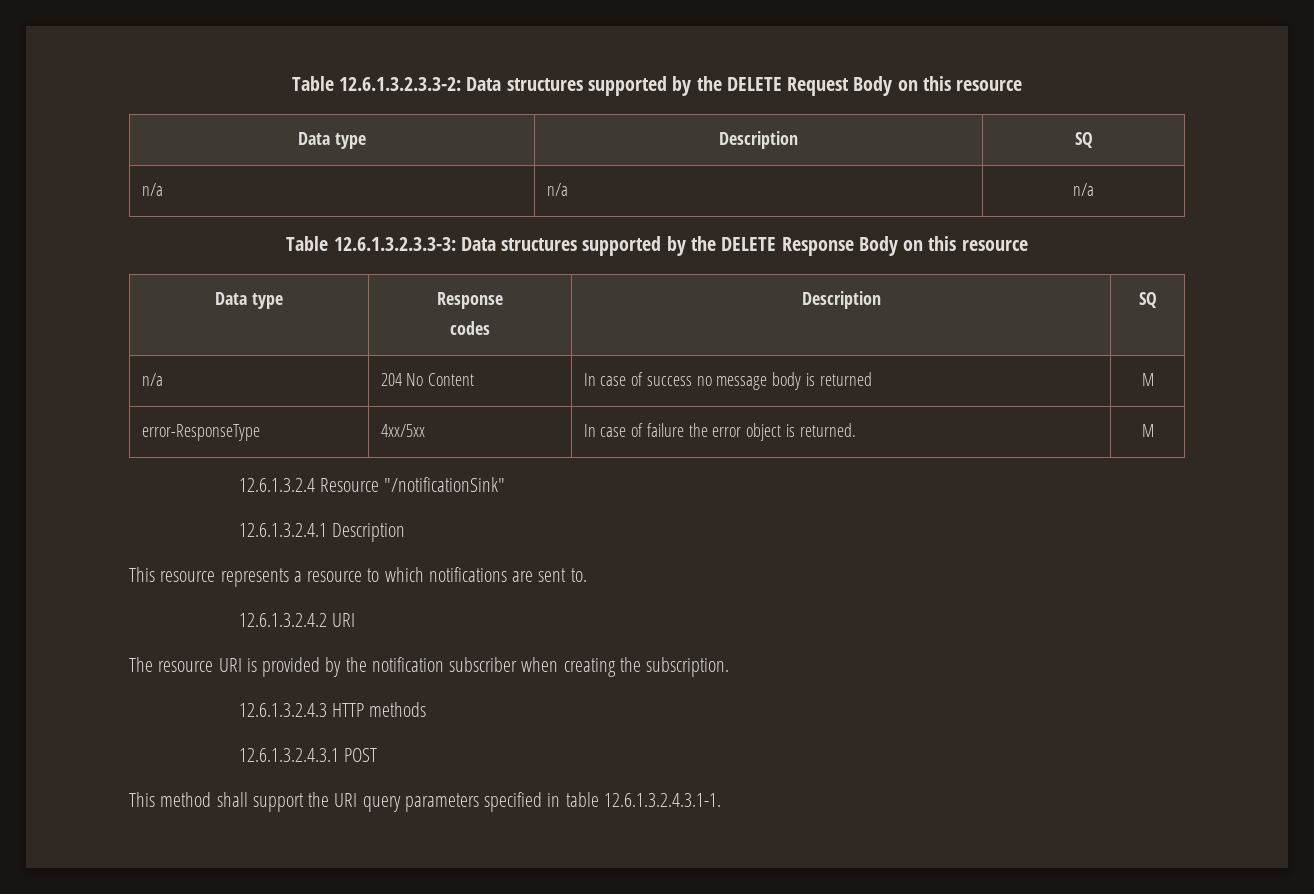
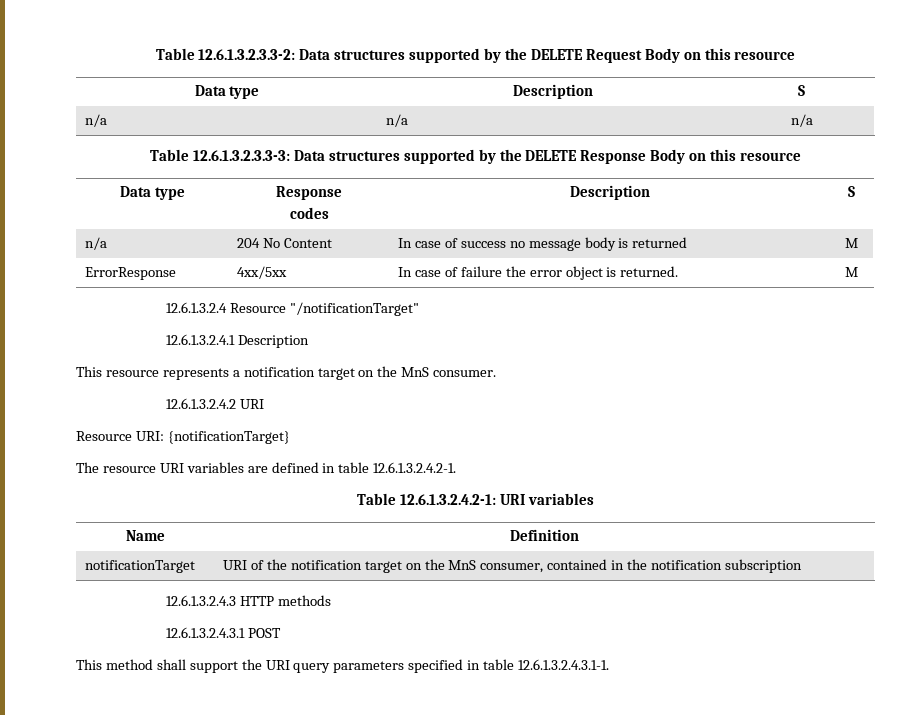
[1074,132,1093,148] SQ -> [798,85,805,96] S
[1138,292,1157,308] SQ -> [848,186,855,197] S
[141,424,260,441] error-ResponseType -> [85,267,177,280] ErrorResponse
[384,477,506,492] "/notificationSink" -> [289,302,419,316] "/notificationTarget"
[307,567,587,582] resource to which notifications are sent to. -> [243,366,497,380] notification target on the MnS consumer.
(355, 620) none -> [76,431,290,444] // Resource URI: {notificationTarget}
[246,657,730,677] is provided by the notification subscriber when creating the subscription. -> [186,462,457,473] [357,493,594,505] [126,530,165,541] [510,529,579,541] [85,560,196,573] [223,559,802,573] variables are defined in table 12.6.1.3.2.4.2-1. // Table 12.6.1.3.2.4.2-1: URI variables // Name | Definition // notificationTarget | URI of the notification target on the MnS consumer, contained in the notification subscription

